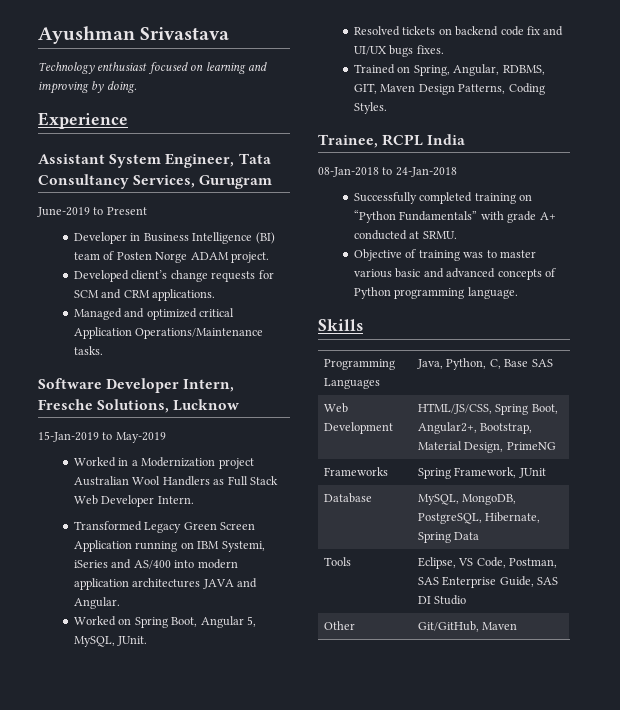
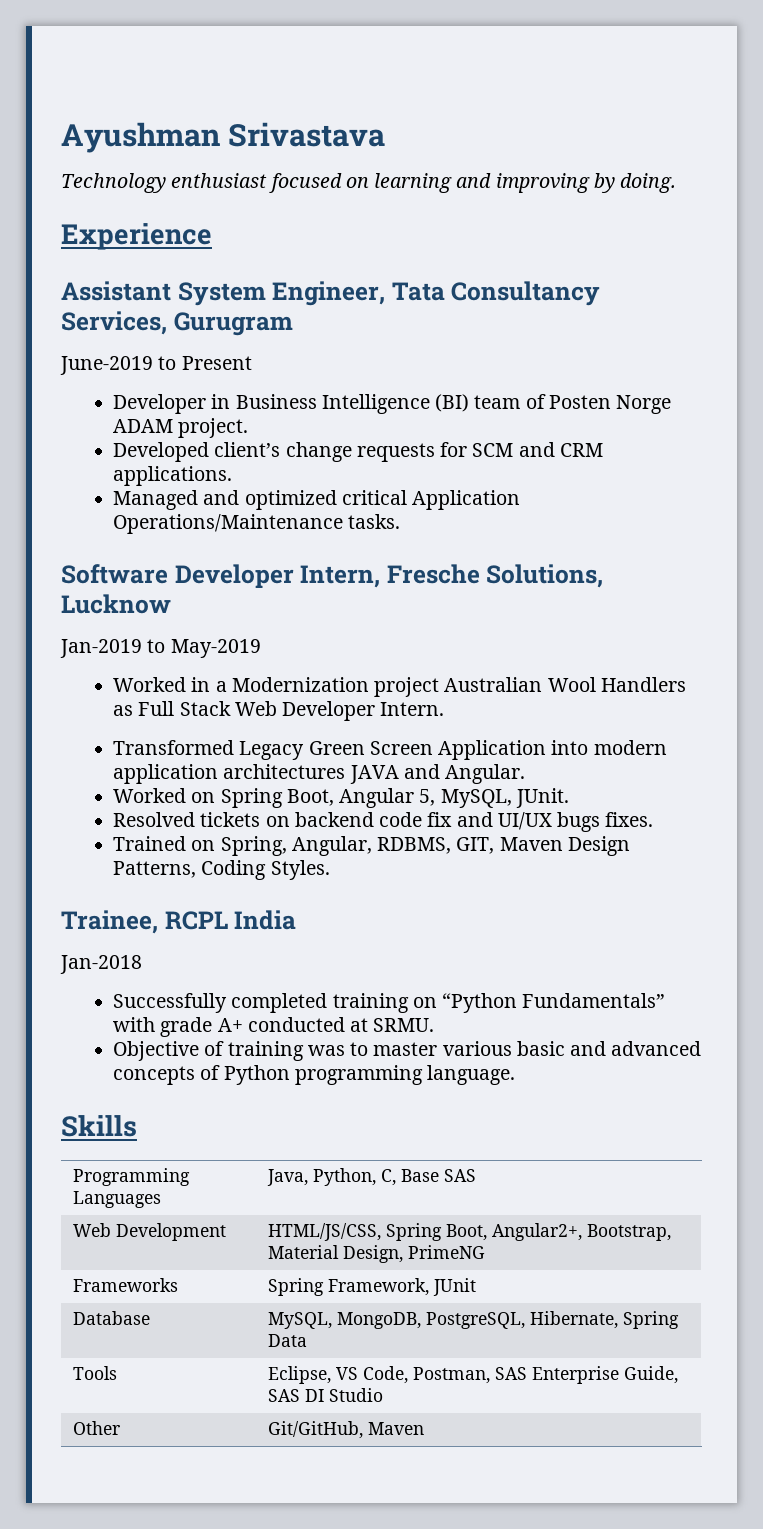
[38,431,99,442] 15-Jan-2019 -> [60,639,142,658] Jan-2019
[135,541,265,552] [74,559,171,569] running on IBM Systemi, iSeries and AS/400 -> (547, 750) none
[318,167,457,177] 08-Jan-2018 to 24-Jan-2018 -> [60,955,142,974] Jan-2018

